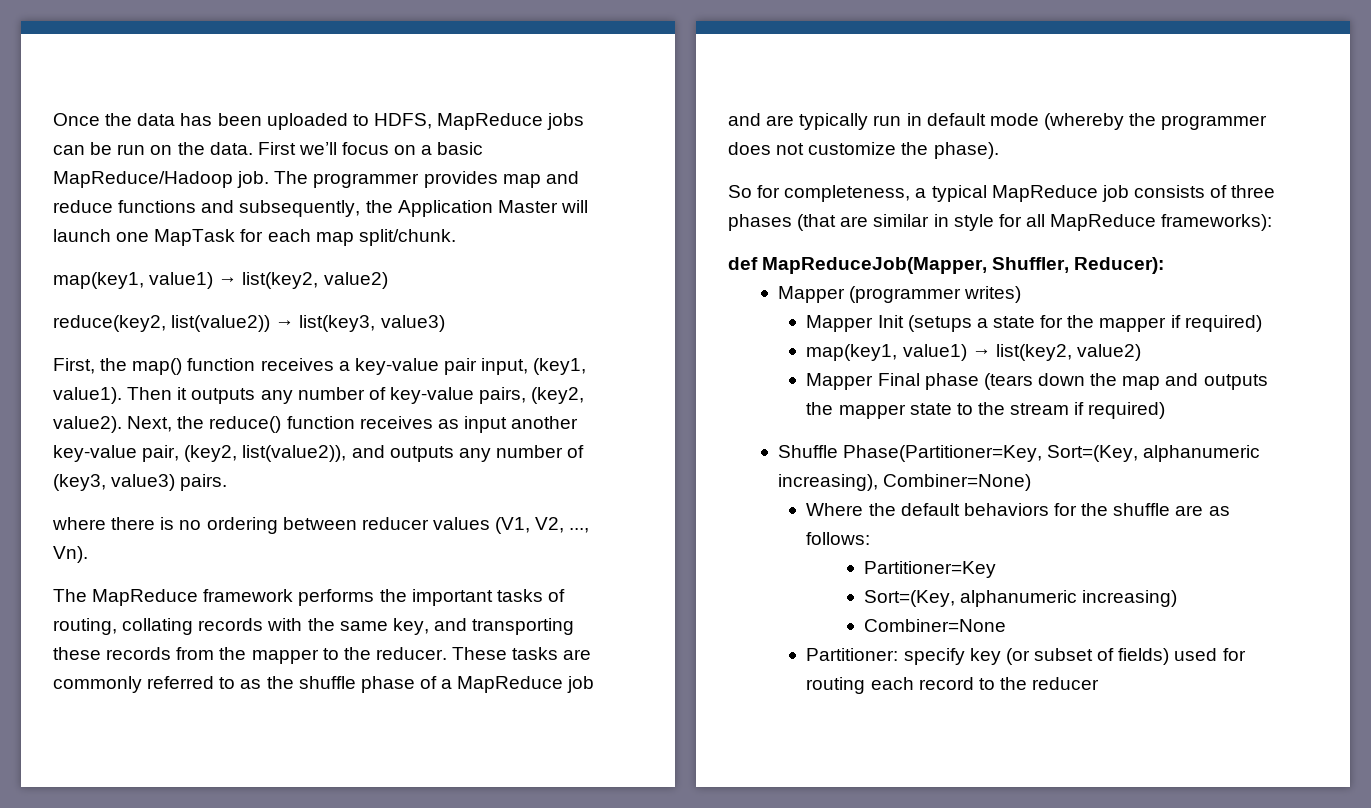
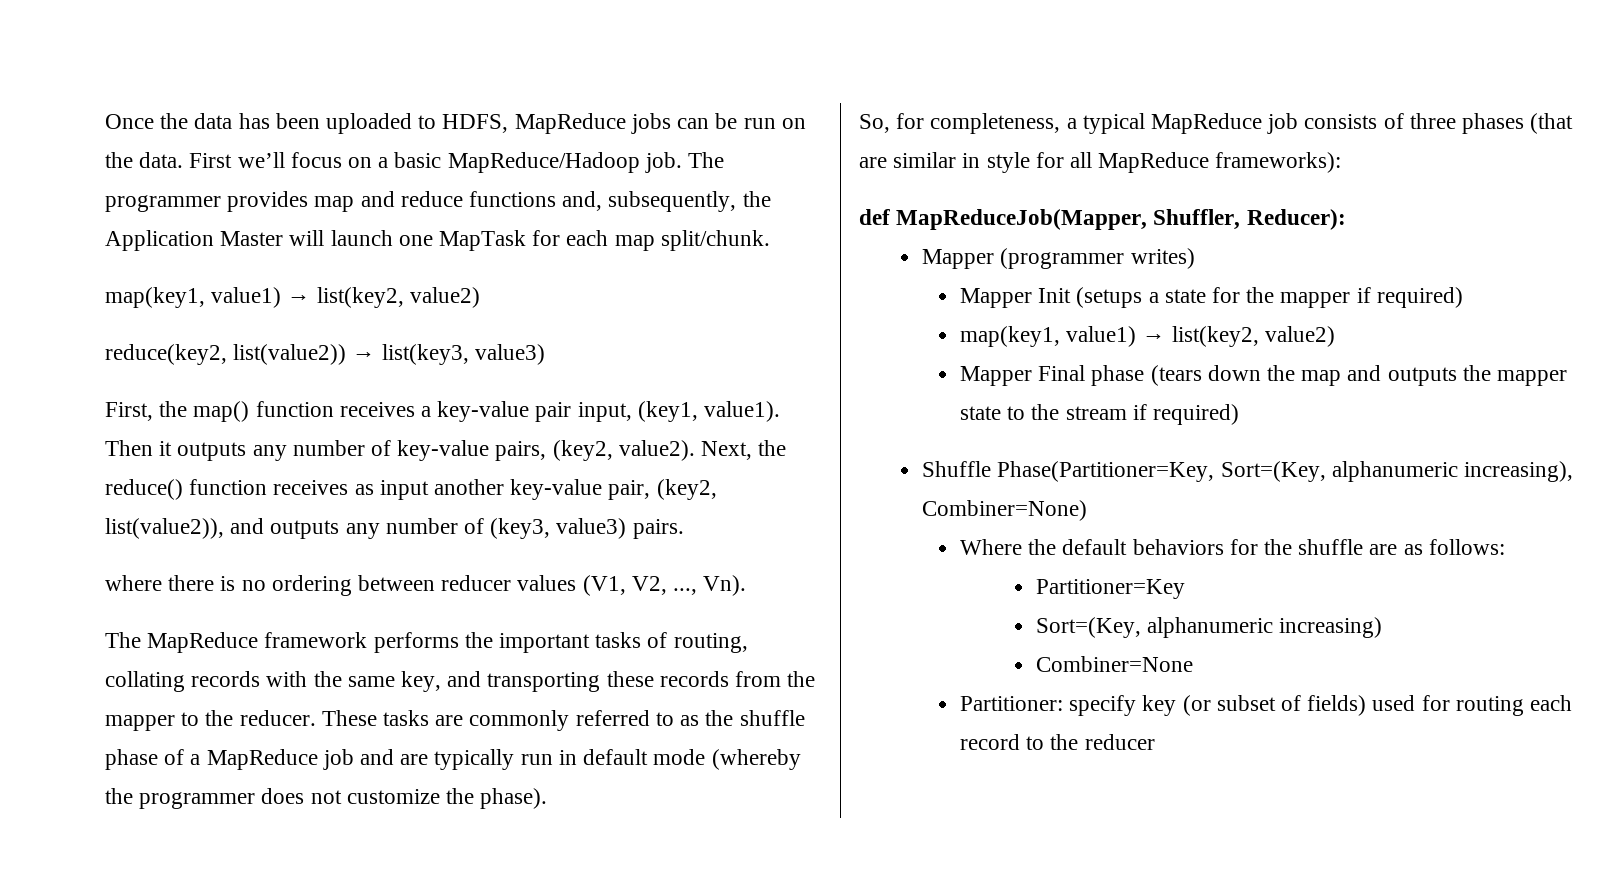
[201,200,235,213] and -> [562,191,603,211] and,
[728,185,752,198] So -> [859,114,890,133] So,

